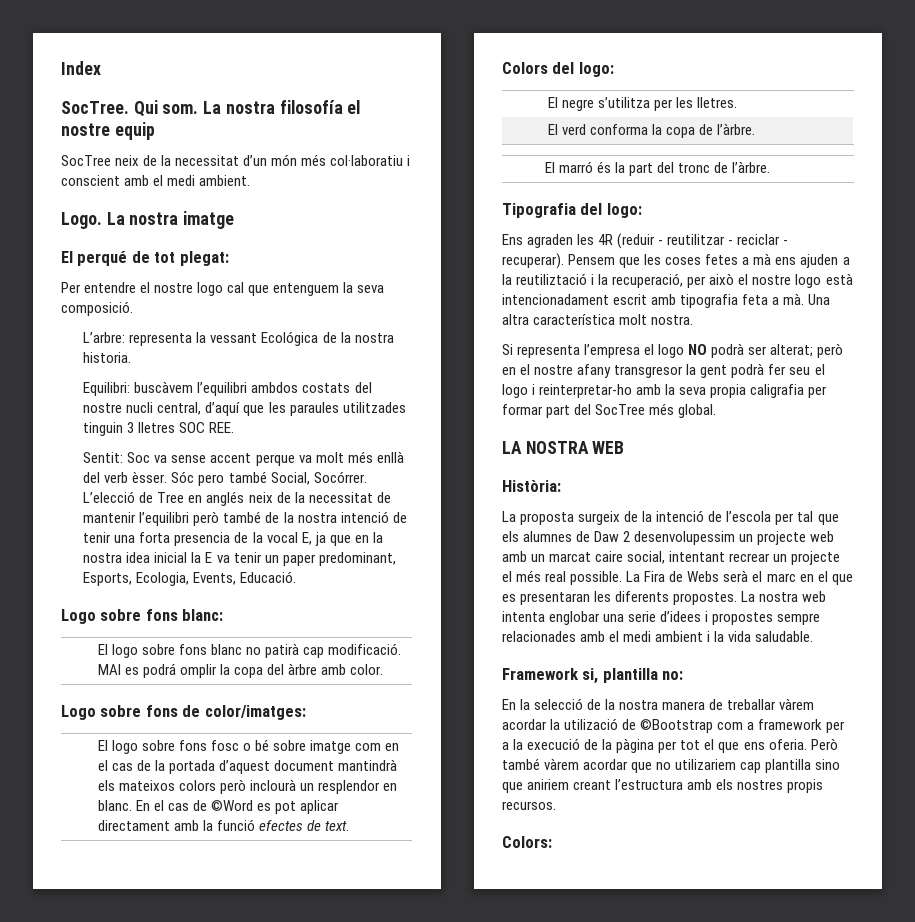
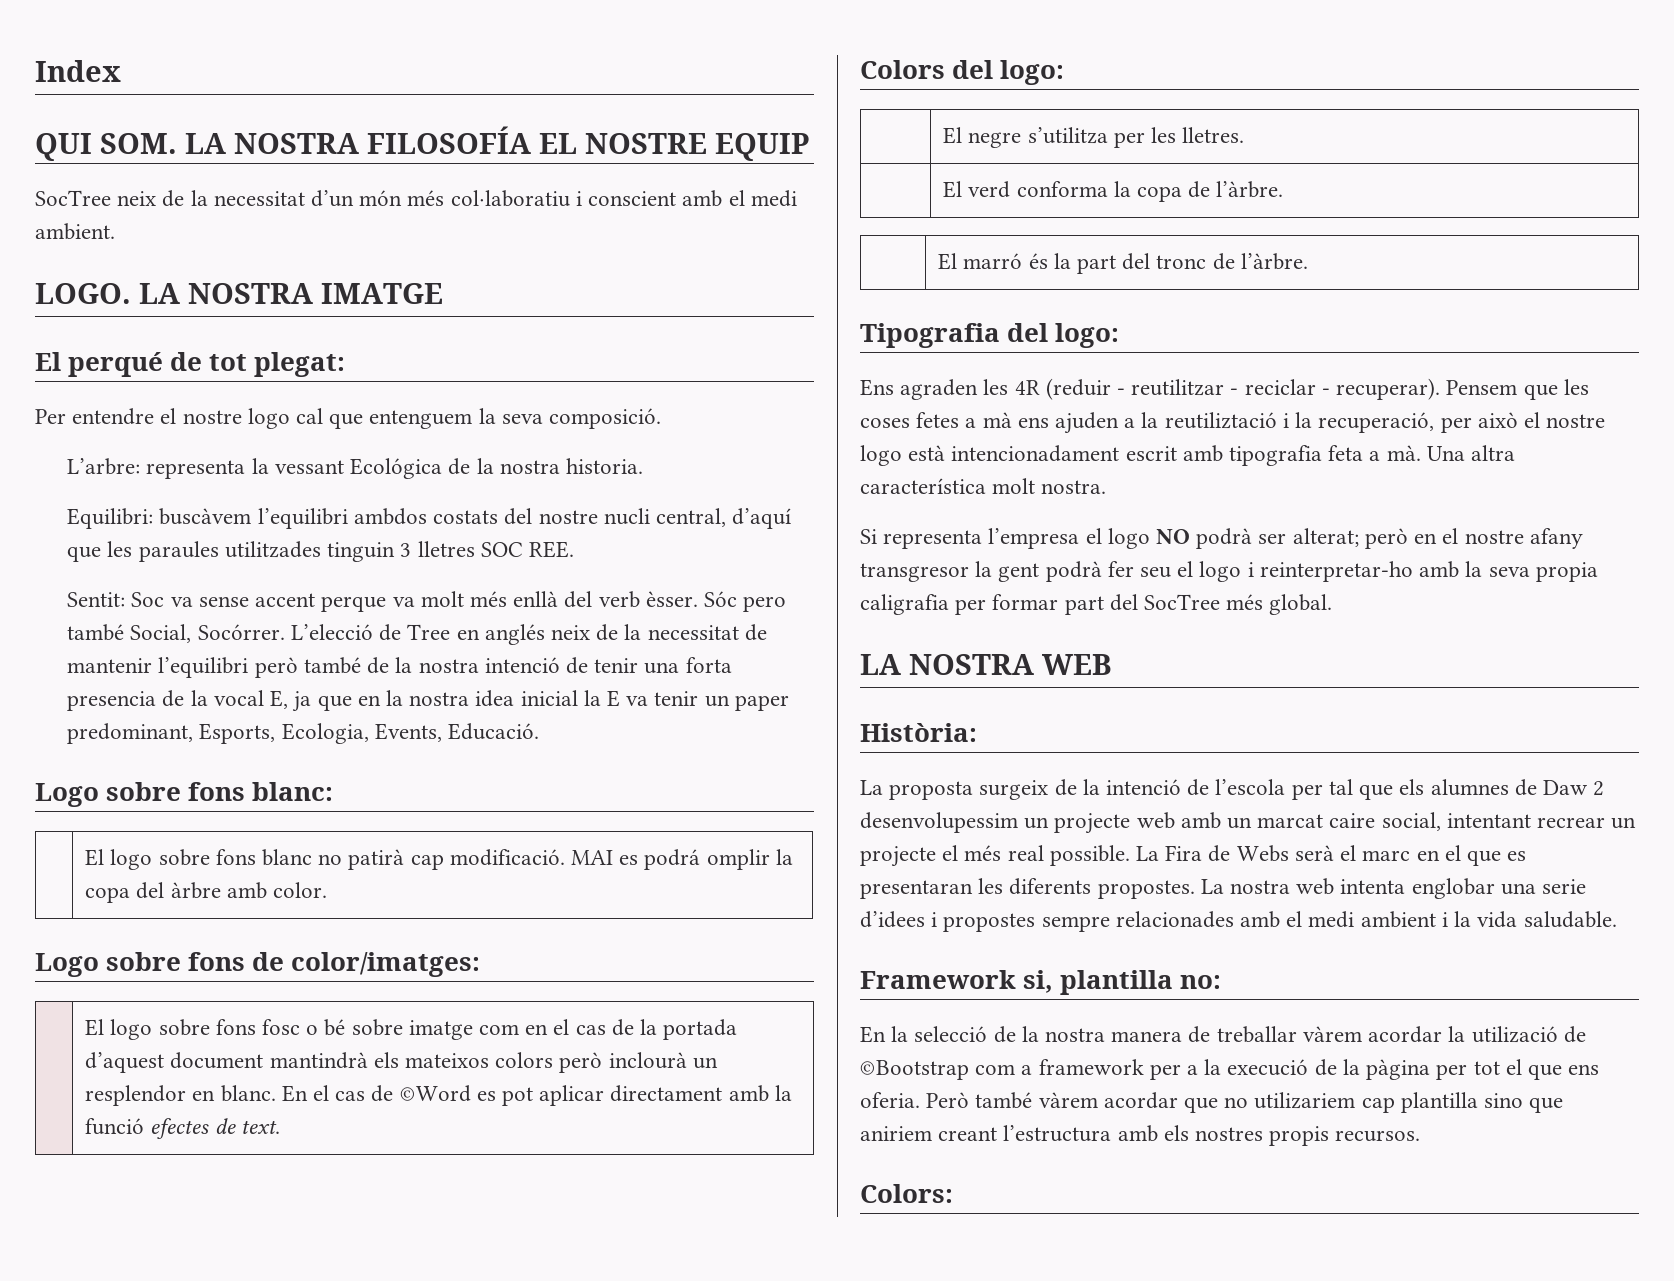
[61,100,361,117] [61,122,155,140] SocTree. Qui som. La nostra filosofía el nostre equip -> [35,126,810,161] QUI SOM. LA NOSTRA FILOSOFÍA EL NOSTRE EQUIP
[61,211,235,229] Logo. La nostra imatge -> [35,283,443,304] LOGO. LA NOSTRA IMATGE

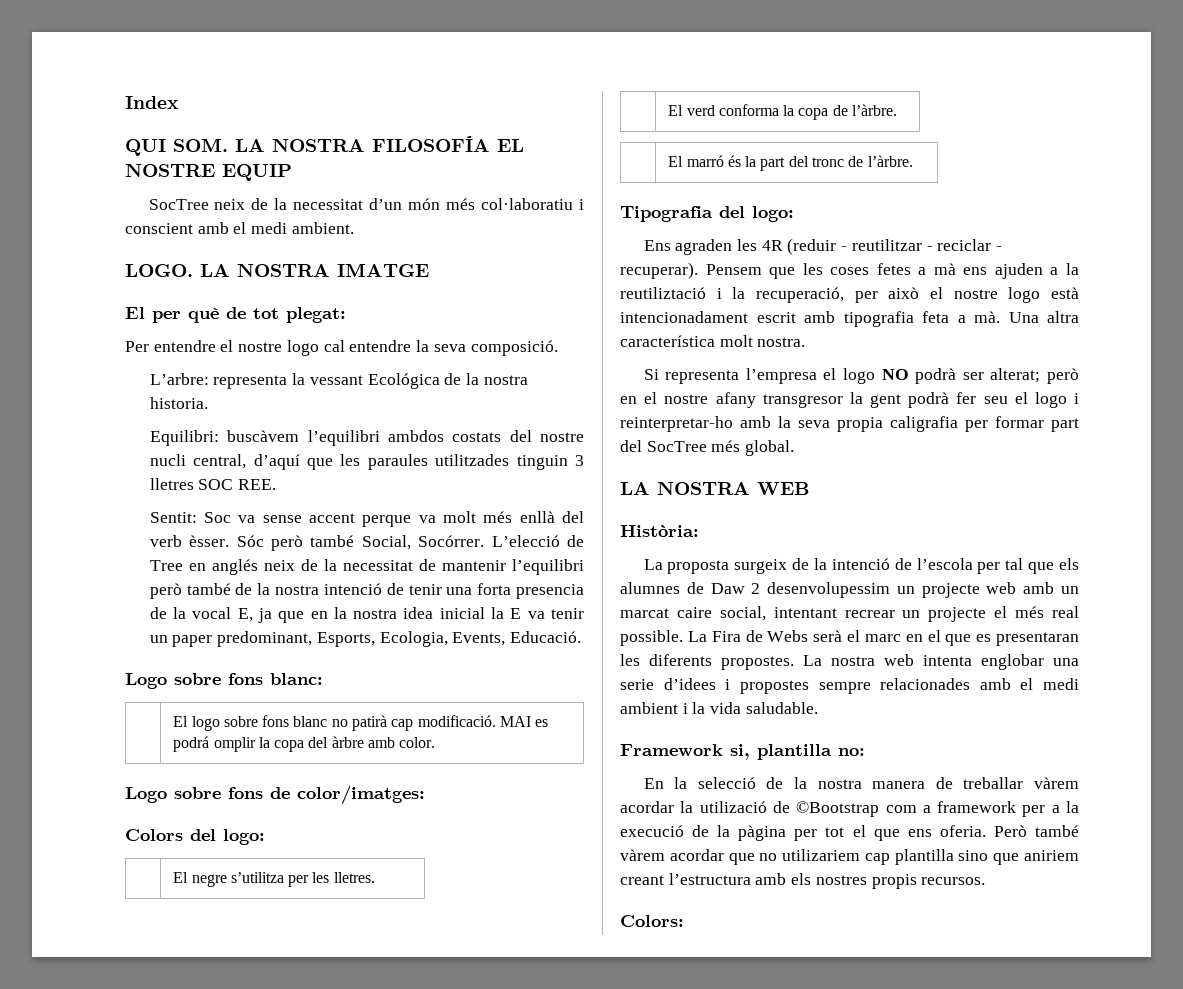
[68,352,164,377] perqué -> [152,308,219,323] per què
[329,410,473,429] que entenguem -> [349,340,412,352] entendre
[743,596,787,612] pero -> [270,535,303,551] però
[85,1019,738,1040] [85,1052,718,1073] [85,1085,792,1106] [85,1118,280,1139] // | El logo sobre fons fosc o bé sobre imatge com en el cas de la portada d’aquest document mantindrà els mateixos colors però inclourà un resplendor en blanc. En el cas de ©Word es pot aplicar directament amb la funció efectes de text. -> (425, 795) none

